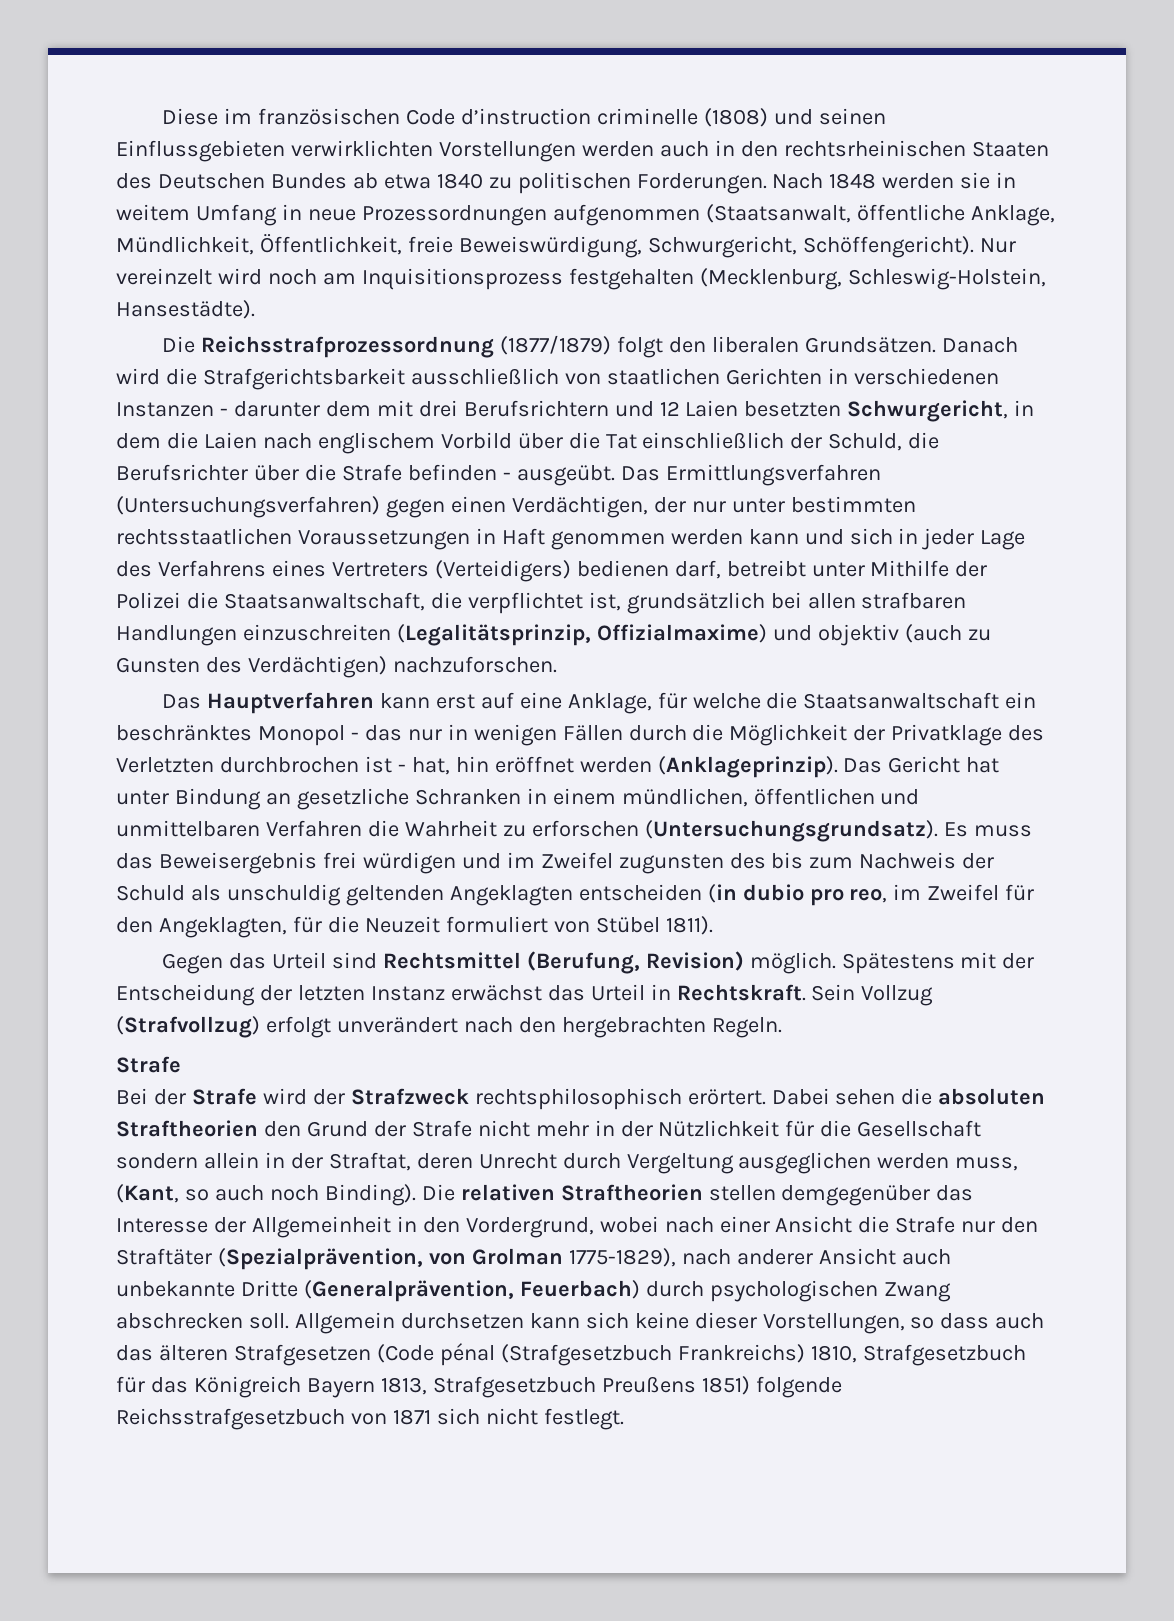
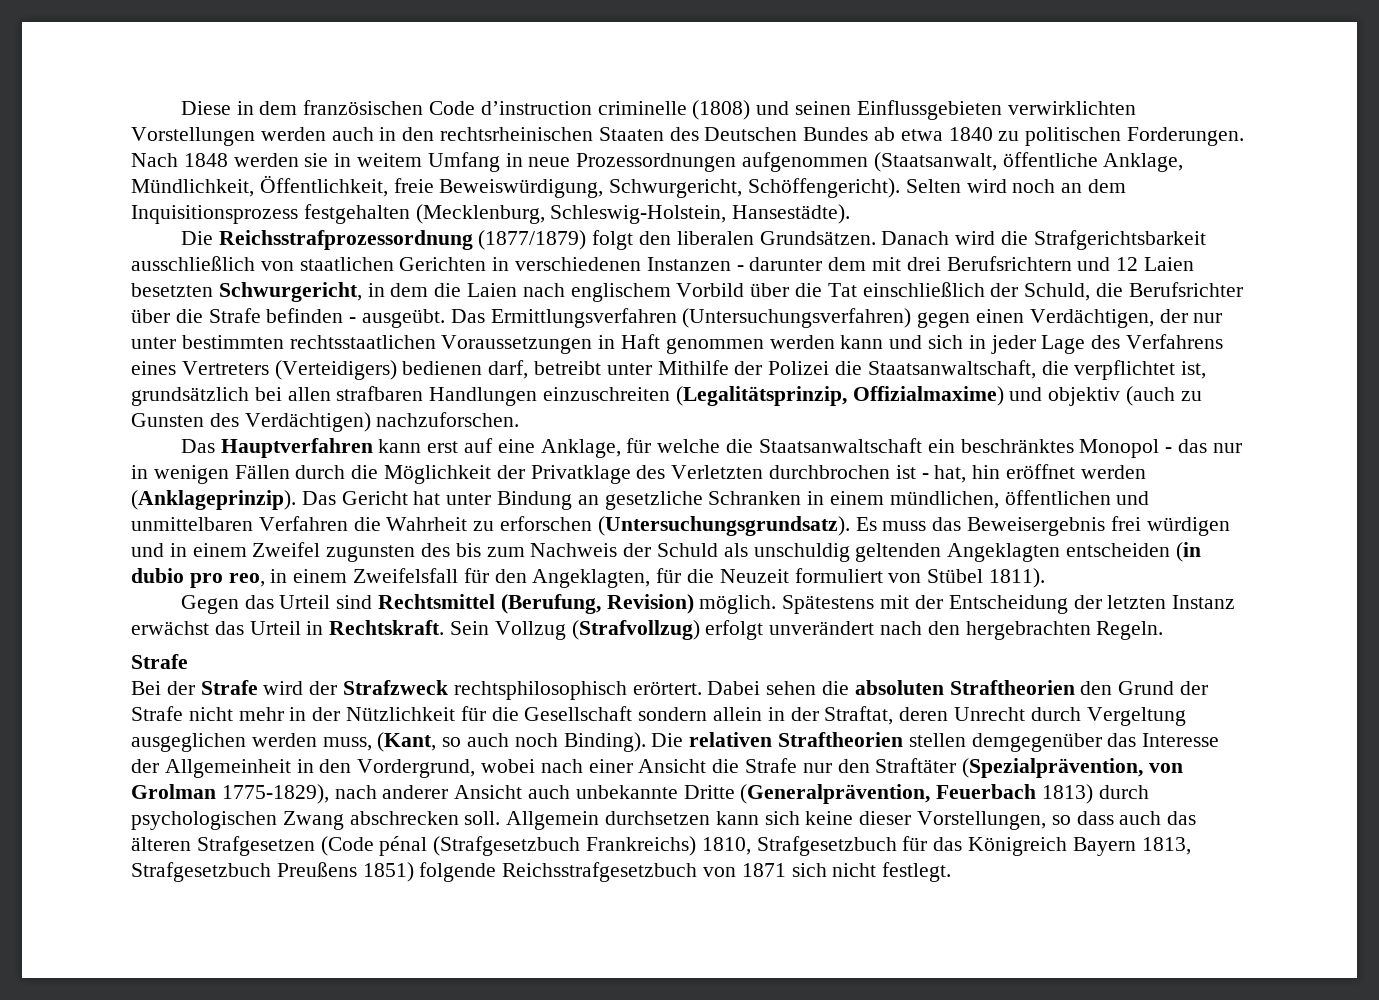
[223,108,252,124] im -> [236,101,298,115] in dem
[979,238,1016,253] [116,268,356,285] Nur vereinzelt wird noch am -> [905,179,1127,193] Selten wird noch an dem
[506,852,535,868] im -> [169,543,247,557] in einem
[893,884,1000,901] im Zweifel -> [270,568,459,583] in einem Zweifelsfall
[519,1280,640,1299] Feuerbach) -> [936,784,1094,804] Feuerbach 1813)

